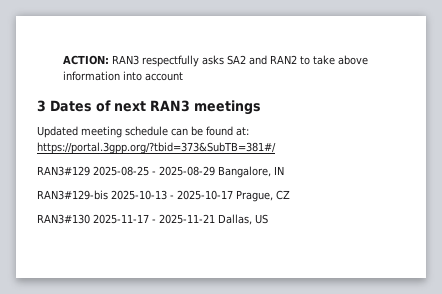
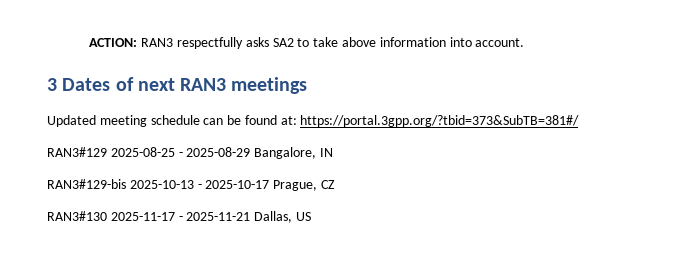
[248,55,297,65] and RAN2 -> (294, 42) none
[144,72,183,81] account -> [475,38,525,47] account.

